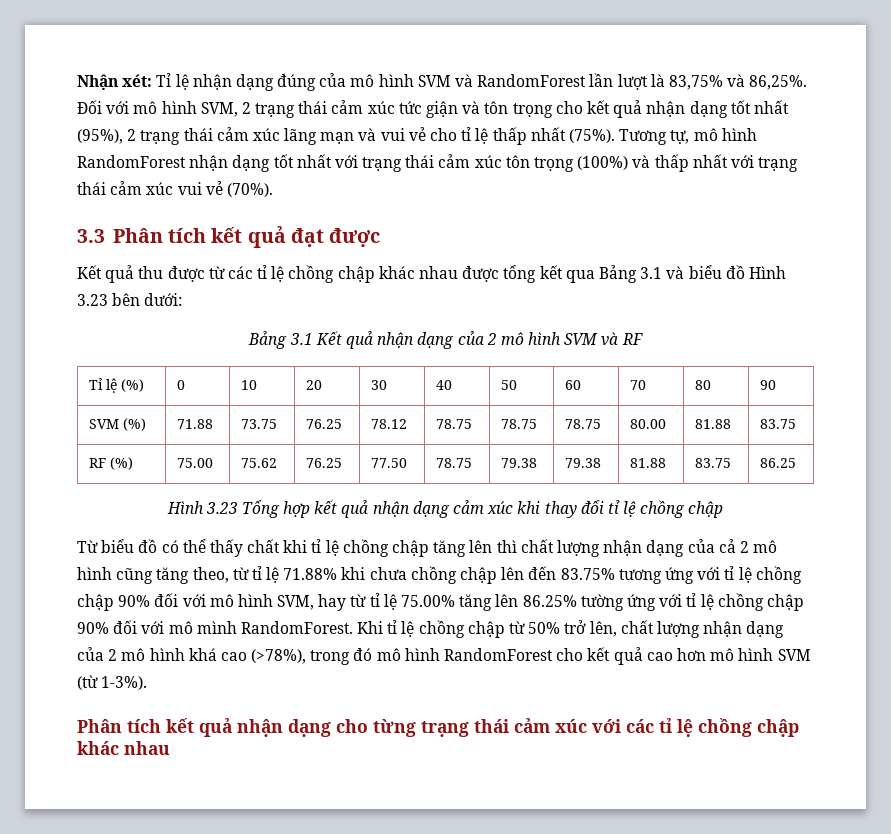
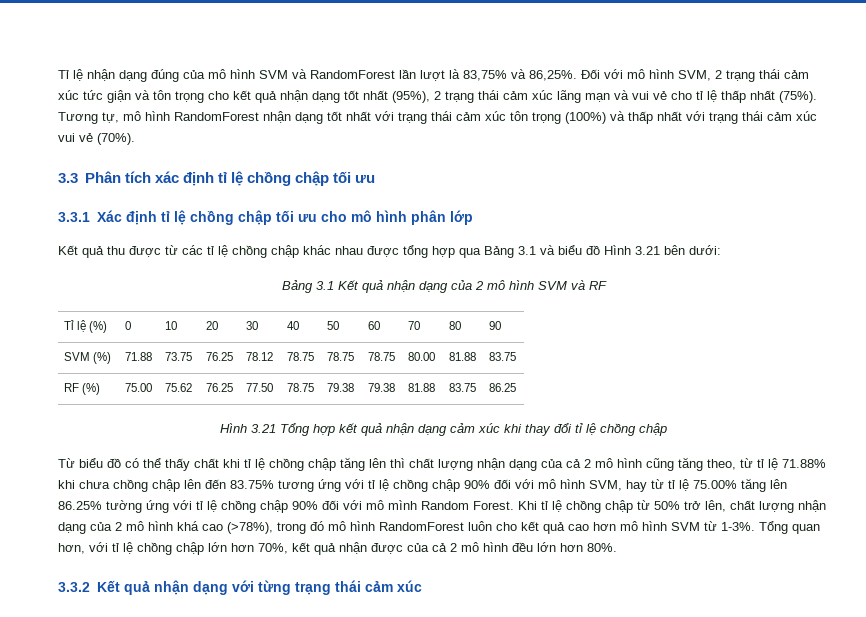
[77,74,153,90] Nhận xét: -> (58, 74) none
[211,225,381,248] kết quả đạt được -> [154,171,375,186] [58,210,473,225] xác định tỉ lệ chồng chập tối ưu // 3.3.1 Xác định tỉ lệ chồng chập tối ưu cho mô hình phân lớp
[539,265,563,279] kết -> [432,246,455,258] hợp
[77,294,108,306] 3.23 -> [635,246,660,255] 3.21
[205,502,238,514] 3.23 -> [251,424,276,433] 3.21
[240,621,353,634] RandomForest. -> [421,501,514,510] Random Forest.
(554, 654) none -> [468,521,492,531] luôn
[77,675,148,690] [77,718,368,737] (từ 1-3%). // Phân tích kết quả nhận dạng cho -> [704,521,820,534] [58,542,617,555] [58,580,254,595] từ 1-3%. Tổng quan hơn, với tỉ lệ chồng chập lớn hơn 70%, kết quả nhận được của cả 2 mô hình đều lớn hơn 80%. // 3.3.2 Kết quả nhận dạng với
[592,718,799,737] [77,741,170,755] với các tỉ lệ chồng chập khác nhau -> (422, 586) none

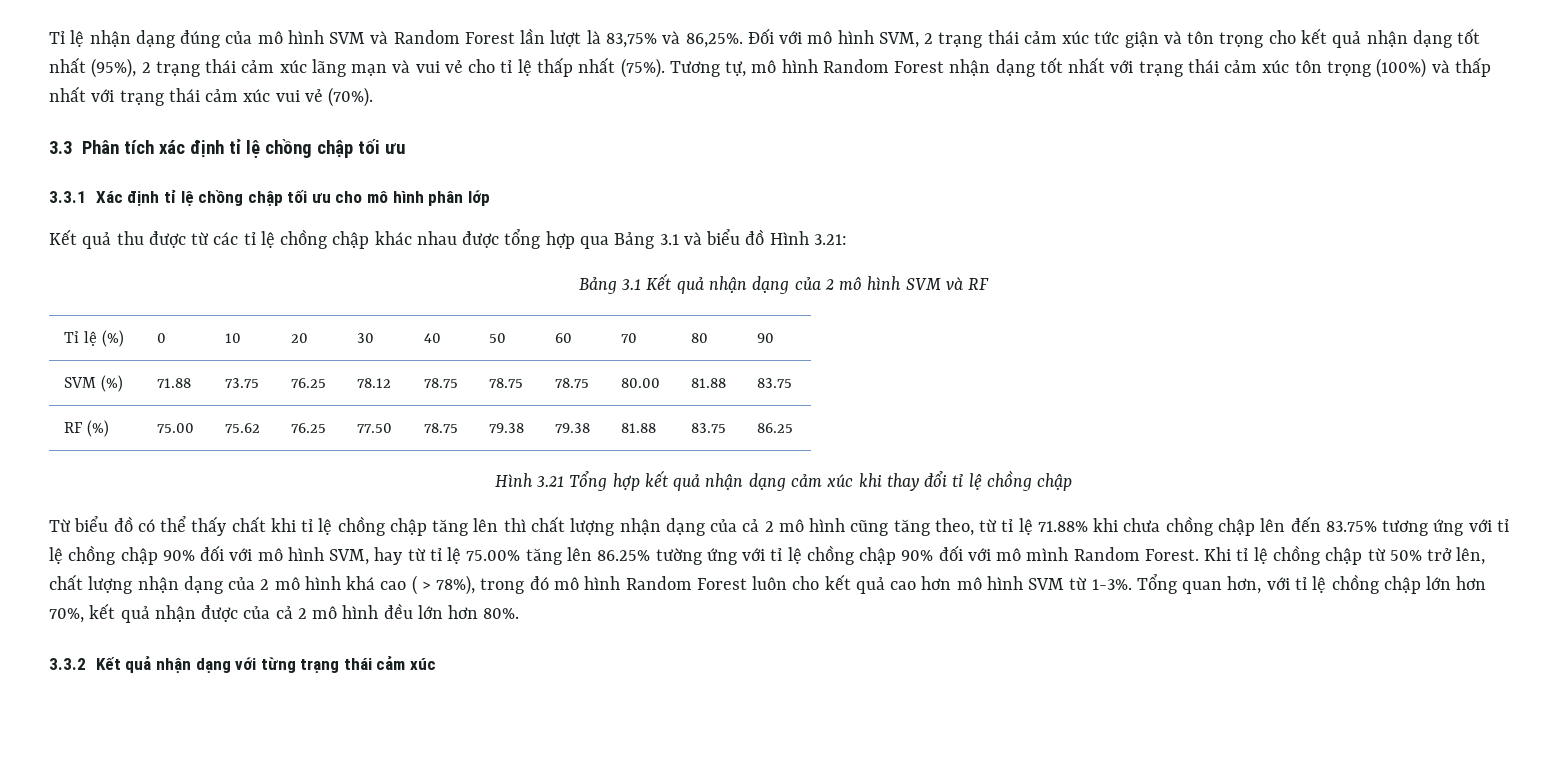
[310,70,395,79] RandomForest -> [393,30,515,44] Random Forest
[174,112,259,121] RandomForest -> [822,59,945,73] Random Forest
[635,245,721,255] 3.21 bên dưới: -> [813,234,847,245] 3.21:
[227,522,273,534] (>78%), -> [411,575,476,595] ( > 78%),
[379,522,464,531] RandomForest -> [625,576,747,590] Random Forest

